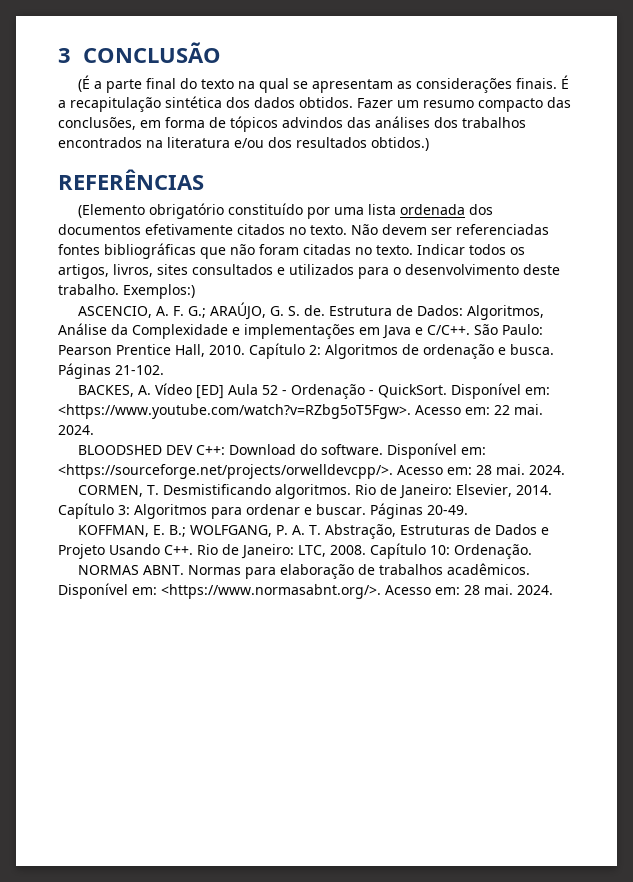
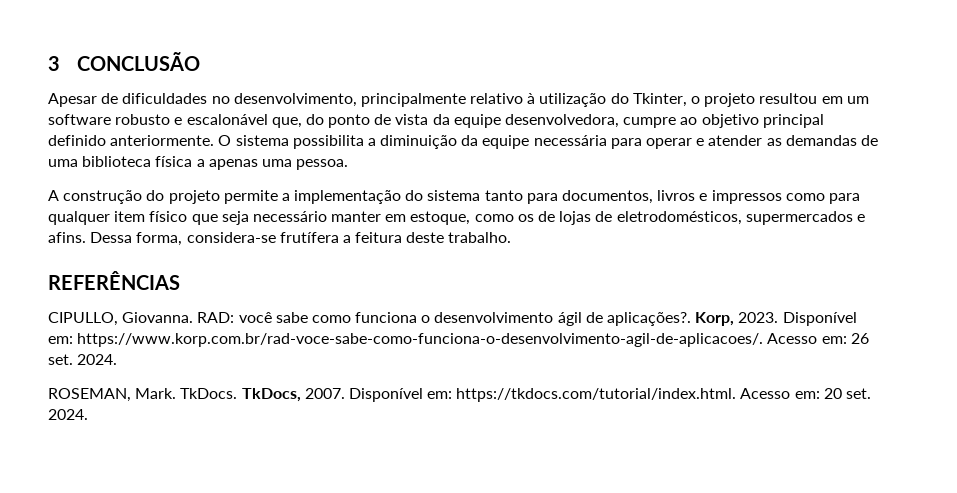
[78,75,570,93] [58,96,571,112] [58,116,526,132] [58,137,429,151] [58,169,204,190] [78,203,494,219] [58,224,549,235] [58,243,525,259] [58,264,560,279] [58,284,195,299] [78,302,545,320] [58,323,543,339] [58,343,554,359] [58,363,164,379] [78,383,551,399] [58,404,543,419] [58,425,94,435] [78,443,487,459] [58,464,565,479] [78,484,553,499] [58,503,468,519] [78,524,550,539] [58,543,532,559] [78,563,531,579] [58,583,553,599] (É a parte final do texto na qual se apresentam as considerações finais. É a recapitulação sintética dos dados obtidos. Fazer um resumo compacto das conclusões, em forma de tópicos advindos das análises dos trabalhos encontrados na literatura e/ou dos resultados obtidos.) // REFERÊNCIAS // (Elemento obrigatório constituído por uma lista ordenada dos documentos efetivamente citados no texto. Não devem ser referenciadas fontes bibliográficas que não foram citadas no texto. Indicar todos os artigos, livros, sites consultados e utilizados para o desenvolvimento deste trabalho. Exemplos:) // ASCENCIO, A. F. G.; ARAÚJO, G. S. de. Estrutura de Dados: Algoritmos, Análise da Complexidade e implementações em Java e C/C++. São Paulo: Pearson Prentice Hall, 2010. Capítulo 2: Algoritmos de ordenação e busca. Páginas 21-102. // BACKES, A. Vídeo [ED] Aula 52 - Ordenação - QuickSort. Disponível em: <https://www.youtube.com/watch?v=RZbg5oT5Fgw>. Acesso em: 22 mai. 2024. // BLOODSHED DEV C++: Download do software. Disponível em: <https://sourceforge.net/projects/orwelldevcpp/>. Acesso em: 28 mai. 2024. // CORMEN, T. Desmistificando algoritmos. Rio de Janeiro: Elsevier, 2014. Capítulo 3: Algoritmos para ordenar e buscar. Páginas 20-49. // KOFFMAN, E. B.; WOLFGANG, P. A. T. Abstração, Estruturas de Dados e Projeto Usando C++. Rio de Janeiro: LTC, 2008. Capítulo 10: Ordenação. // NORMAS ABNT. Normas para elaboração de trabalhos acadêmicos. Disponível em: <https://www.normasabnt.org/>. Acesso em: 28 mai. 2024. -> [48,93,869,107] [48,114,824,128] [48,135,878,149] [48,156,349,170] [48,190,860,204] [48,211,865,225] [48,232,512,246] [48,271,180,290] [48,312,857,326] [48,333,869,347] [48,354,118,365] [48,388,872,402] [48,409,88,420] Apesar de dificuldades no desenvolvimento, principalmente relativo à utilização do Tkinter, o projeto resultou em um software robusto e escalonável que, do ponto de vista da equipe desenvolvedora, cumpre ao objetivo principal definido anteriormente. O sistema possibilita a diminuição da equipe necessária para operar e atender as demandas de uma biblioteca física a apenas uma pessoa. // A construção do projeto permite a implementação do sistema tanto para documentos, livros e impressos como para qualquer item físico que seja necessário manter em estoque, como os de lojas de eletrodomésticos, supermercados e afins. Dessa forma, considera-se frutífera a feitura deste trabalho. // REFERÊNCIAS // CIPULLO, Giovanna. RAD: você sabe como funciona o desenvolvimento ágil de aplicações?. Korp, 2023. Disponível em: https://www.korp.com.br/rad-voce-sabe-como-funciona-o-desenvolvimento-agil-de-aplicacoes/. Acesso em: 26 set. 2024. // ROSEMAN, Mark. TkDocs. TkDocs, 2007. Disponível em: https://tkdocs.com/tutorial/index.html. Acesso em: 20 set. 2024.

